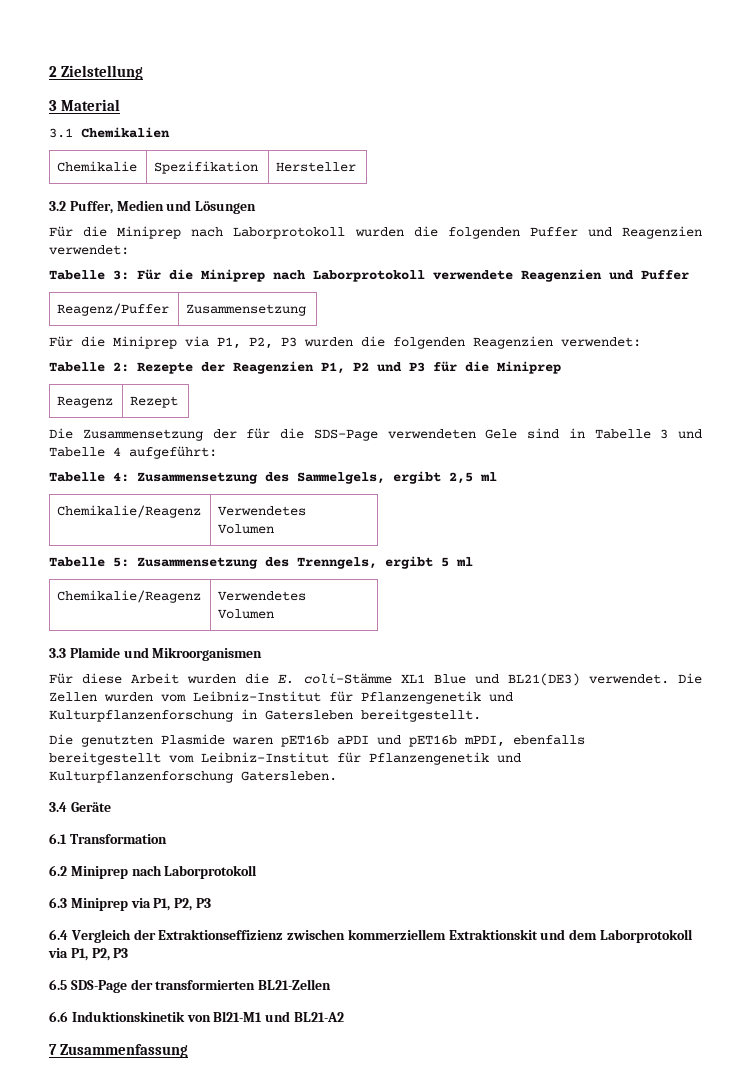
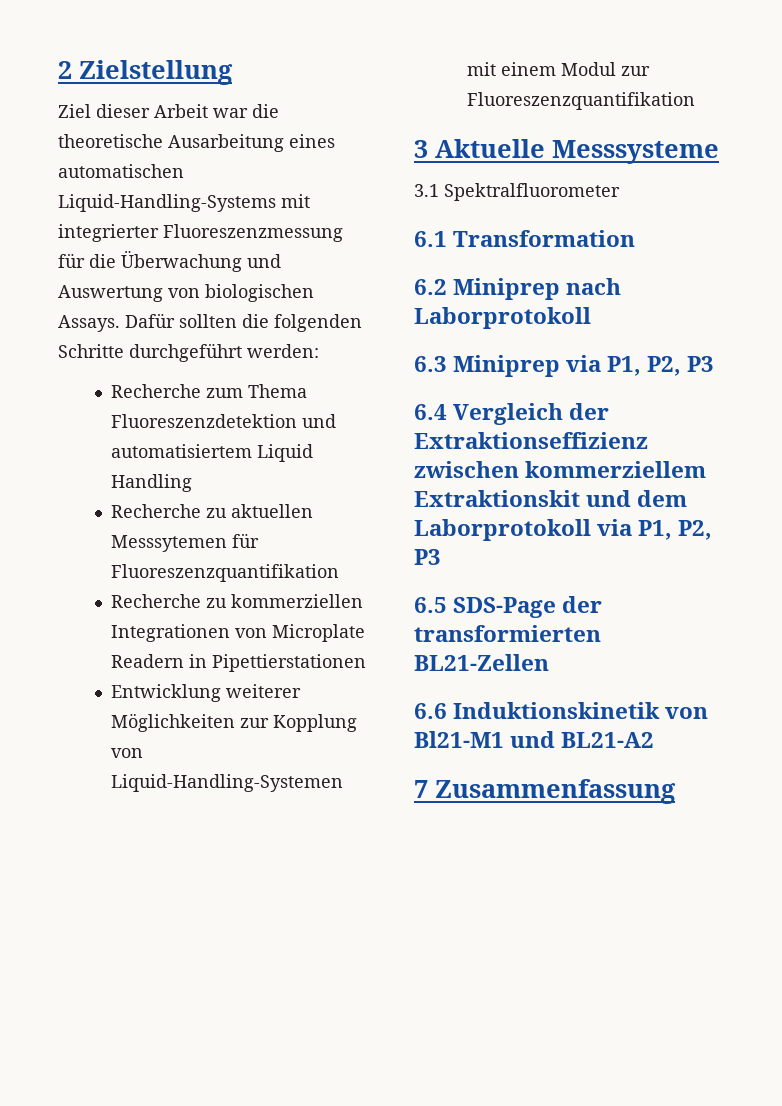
[49,99,121,111] // 3 Material -> [58,104,279,118] [58,134,335,152] [58,164,184,178] [58,194,310,212] [58,224,343,242] [58,250,281,272] [58,284,314,302] [58,313,362,332] [58,343,319,362] [111,384,308,398] [111,414,337,428] [111,444,314,462] [111,474,193,492] [111,504,314,518] [111,533,260,552] [111,564,340,582] [111,594,364,608] [111,624,366,642] [111,654,367,672] [111,684,302,702] [111,713,358,732] [111,748,144,758] [111,774,344,792] [467,62,651,76] [467,92,696,110] [414,139,719,164] // Ziel dieser Arbeit war die theoretische Ausarbeitung eines automatischen Liquid-Handling-Systems mit integrierter Fluoreszenzmessung für die Überwachung und Auswertung von biologischen Assays. Dafür sollten die folgenden Schritte durchgeführt werden: // Recherche zum Thema Fluoreszenzdetektion und automatisiertem Liquid Handling // Recherche zu aktuellen Messsytemen für Fluoreszenzquantifikation // Recherche zu kommerziellen Integrationen von Microplate Readern in Pipettierstationen // Entwicklung weiterer Möglichkeiten zur Kopplung von Liquid-Handling-Systemen mit einem Modul zur Fluoreszenzquantifikation // 3 Aktuelle Messsysteme
[81,127,170,138] [57,161,138,172] [154,161,259,174] [276,162,357,172] [49,200,257,214] [49,226,703,239] [49,245,129,255] [49,269,689,282] [57,303,170,316] [186,304,307,316] [49,336,641,349] [49,361,561,374] [57,396,114,408] [130,396,179,408] [49,428,702,441] [49,446,217,459] [49,471,497,484] [57,505,202,518] [218,506,307,516] [218,524,275,534] [49,556,473,569] [57,590,202,603] [218,591,307,601] [218,609,275,619] [49,647,263,661] [49,673,702,686] [49,691,513,704] [49,709,481,722] [49,734,585,747] [49,752,521,765] [49,771,337,783] [49,802,111,812] Chemikalien // Chemikalie | Spezifikation | Hersteller // 3.2 Puffer, Medien und Lösungen // Für die Miniprep nach Laborprotokoll wurden die folgenden Puffer und Reagenzien verwendet: // Tabelle 3: Für die Miniprep nach Laborprotokoll verwendete Reagenzien und Puffer // Reagenz/Puffer | Zusammensetzung // Für die Miniprep via P1, P2, P3 wurden die folgenden Reagenzien verwendet: // Tabelle 2: Rezepte der Reagenzien P1, P2 und P3 für die Miniprep // Reagenz | Rezept // Die Zusammensetzung der für die SDS-Page verwendeten Gele sind in Tabelle 3 und Tabelle 4 aufgeführt: // Tabelle 4: Zusammensetzung des Sammelgels, ergibt 2,5 ml // Chemikalie/Reagenz | Verwendetes Volumen // Tabelle 5: Zusammensetzung des Trenngels, ergibt 5 ml // Chemikalie/Reagenz | Verwendetes Volumen // 3.3 Plamide und Mikroorganismen // Für diese Arbeit wurden die E. coli-Stämme XL1 Blue und BL21(DE3) verwendet. Die Zellen wurden vom Leibniz-Institut für Pflanzengenetik und Kulturpflanzenforschung in Gatersleben bereitgestellt. // Die genutzten Plasmide waren pET16b aPDI und pET16b mPDI, ebenfalls bereitgestellt vom Leibniz-Institut für Pflanzengenetik und Kulturpflanzenforschung Gatersleben. // 3.4 Geräte -> [444,183,620,201] Spektralfluorometer

